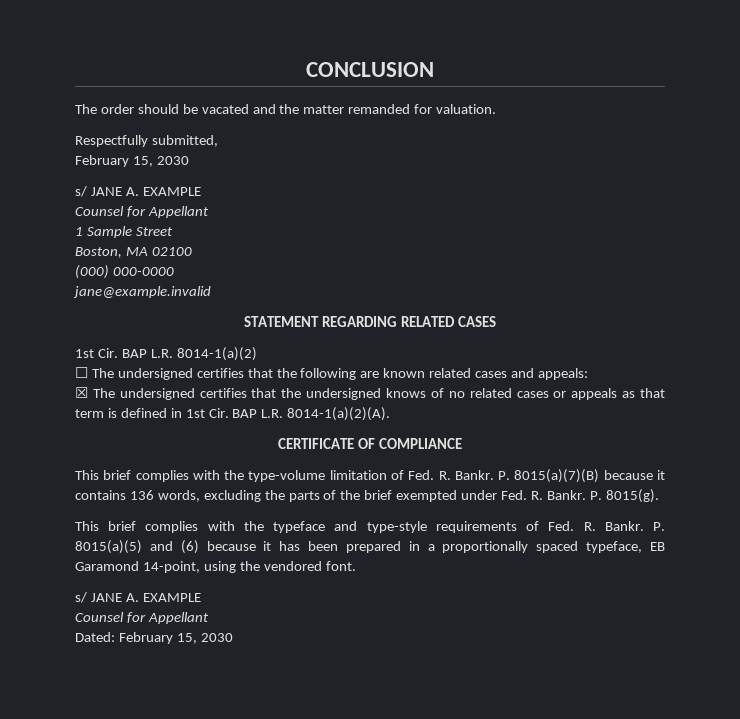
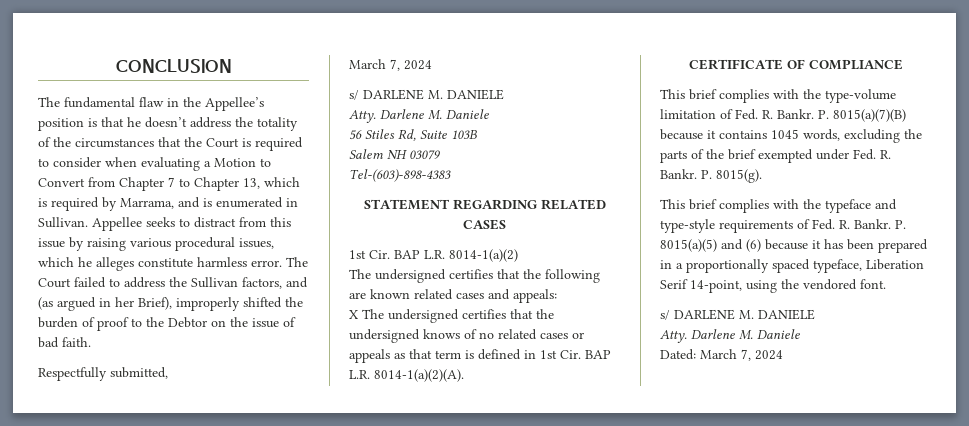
[100,104,497,114] [75,135,218,147] [75,155,189,167] [75,186,201,197] [75,206,209,218] [75,226,173,238] [75,247,192,258] [75,265,174,279] [73,286,211,298] order should be vacated and the matter remanded for valuation. // Respectfully submitted, // February 15, 2030 // s/ JANE A. EXAMPLE // Counsel for Appellant // 1 Sample Street // Boston, MA 02100 // (000) 000-0000 // jane@example.invalid -> [64,97,264,111] [38,117,298,131] [38,137,303,151] [38,157,271,171] [38,177,300,191] [38,197,298,211] [38,217,291,231] [38,237,274,251] [38,257,308,271] [38,277,308,289] [38,297,303,311] [38,317,296,331] [38,337,91,348] [38,367,168,381] [349,59,432,71] [349,89,504,100] [349,109,489,123] [349,129,477,141] [349,149,441,160] [349,169,451,182] fundamental flaw in the Appellee’s position is that he doesn’t address the totality of the circumstances that the Court is required to consider when evaluating a Motion to Convert from Chapter 7 to Chapter 13, which is required by Marrama, and is enumerated in Sullivan. Appellee seeks to distract from this issue by raising various procedural issues, which he alleges constitute harmless error. The Court failed to address the Sullivan factors, and (as argued in her Brief), improperly shifted the burden of proof to the Debtor on the issue of bad faith. // Respectfully submitted, // March 7, 2024 // s/ DARLENE M. DANIELE // Atty. Darlene M. Daniele // 56 Stiles Rd, Suite 103B // Salem NH 03079 // Tel-(603)-898-4383
[75,367,88,378] ☐ -> (518, 255) none
[75,387,88,398] ☒ -> [349,310,359,319] X
[129,490,154,500] 136 -> [771,129,799,139] 1045
[650,542,666,551] [75,561,139,571] EB Garamond -> [866,259,924,270] [660,279,688,289] Liberation Serif
[90,593,201,602] [75,612,209,624] [75,632,233,644] JANE A. EXAMPLE // Counsel for Appellant // Dated: February 15, 2030 -> [674,309,815,320] [660,329,800,343] [660,349,783,361] DARLENE M. DANIELE // Atty. Darlene M. Daniele // Dated: March 7, 2024

